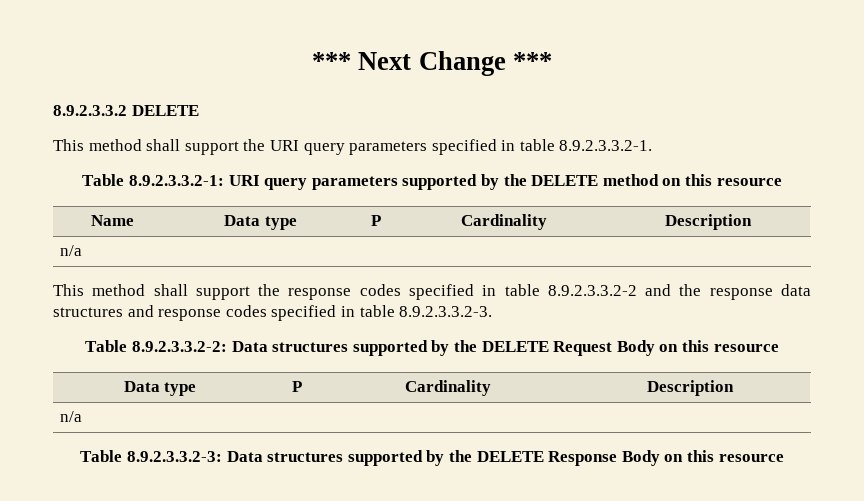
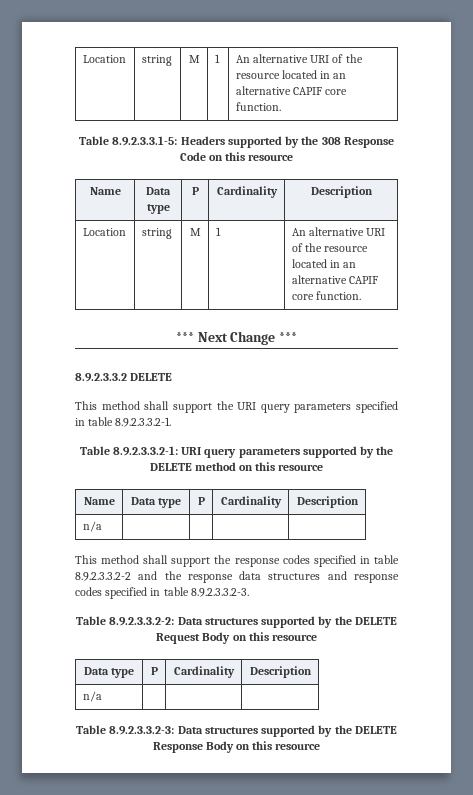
(312, 61) none -> [82,55,126,63] [141,55,172,66] [188,55,200,63] [214,54,220,63] [235,54,363,63] [235,70,347,79] [235,86,348,95] [235,102,281,111] [79,136,394,148] [179,152,294,161] [89,187,121,195] [146,187,171,195] [146,204,170,214] [191,187,199,195] [216,186,278,198] [310,186,373,198] [82,228,126,236] [141,228,172,239] [189,228,201,236] [215,227,221,236] [291,227,386,236] [291,243,369,252] [291,259,357,268] [291,275,378,284] [291,291,361,300] Location | string | M | 1 | An alternative URI of the resource located in an alternative CAPIF core function. // Table 8.9.2.3.3.1-5: Headers supported by the 308 Response Code on this resource // Name | Data type | P | Cardinality | Description // Location | string | M | 1 | An alternative URI of the resource located in an alternative CAPIF core function. //

